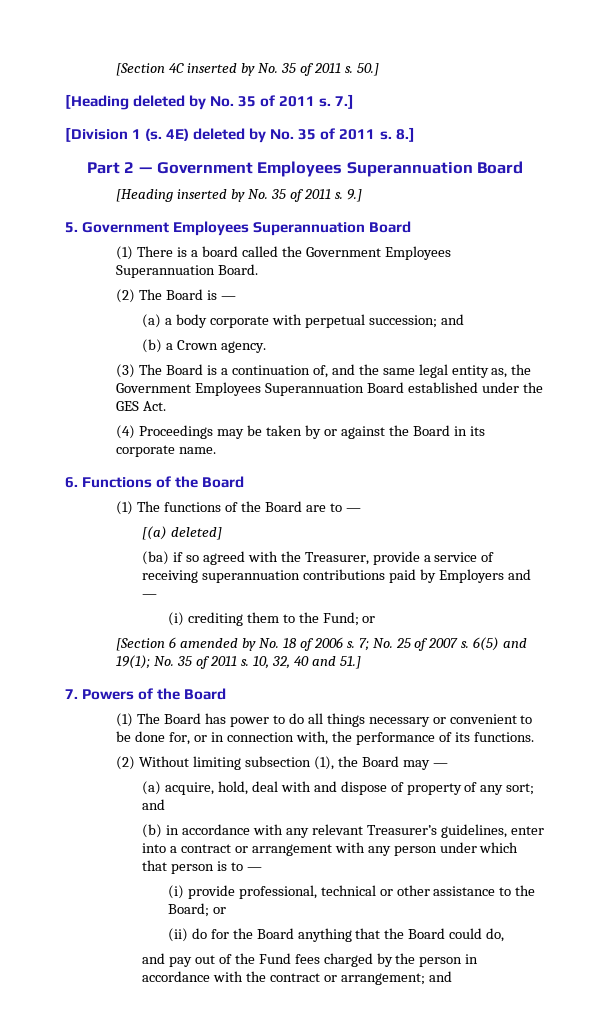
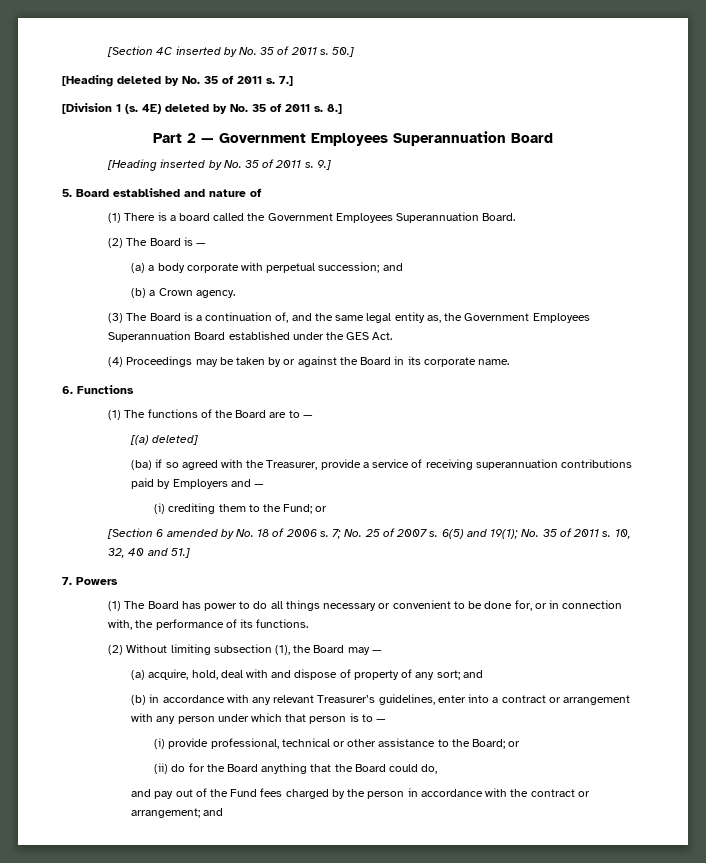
[82,221,412,236] Government Employees Superannuation Board -> [76,188,262,197] Board established and nature of
[156,476,245,488] of the Board -> (134, 389) none
[138,688,227,700] of the Board -> (118, 581) none

